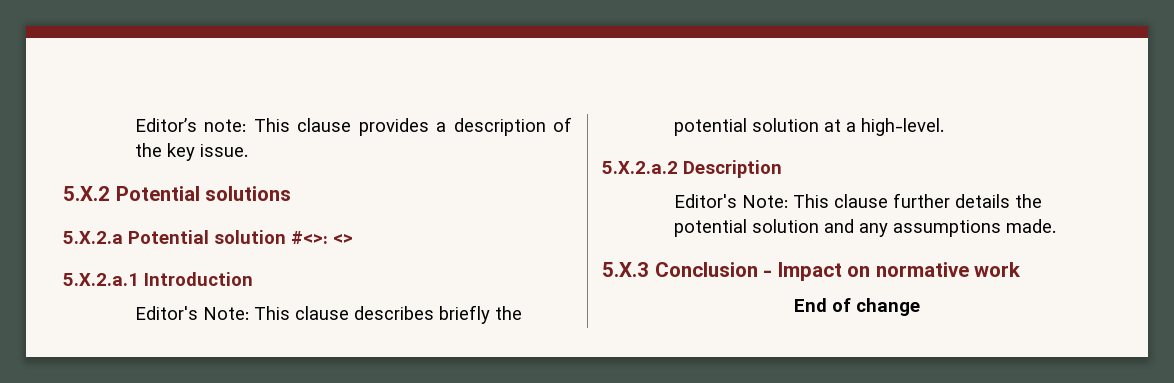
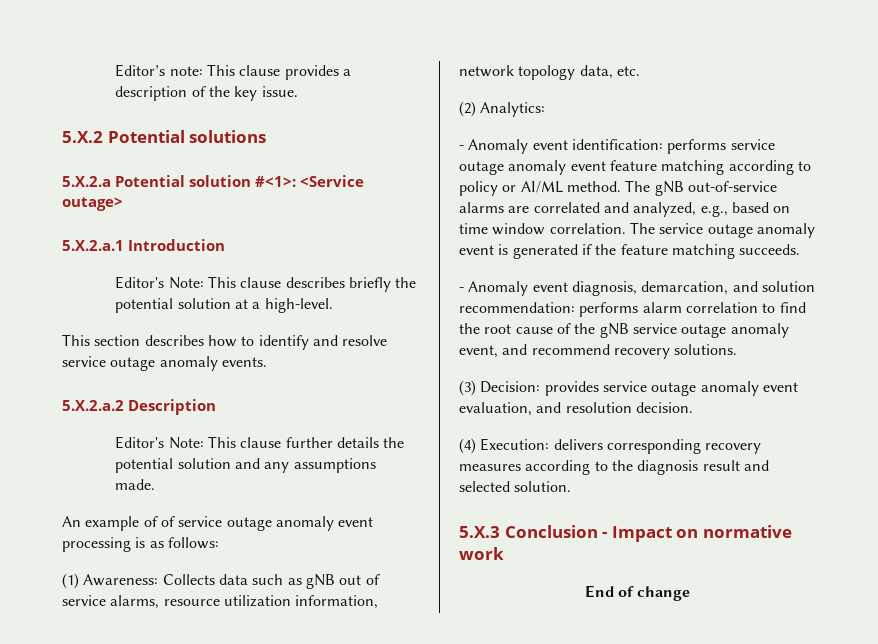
[291,231,353,244] #<>: <> -> [255,175,364,187] [62,197,123,211] #<1>: <Service outage>
(944, 127) none -> [62,334,388,350] [62,356,267,371] // This section describes how to identify and resolve service outage anomaly events.
(1056, 226) none -> [62,516,374,531] [62,537,219,552] [62,573,380,589] [62,595,379,609] [459,65,640,80] [459,101,546,117] [459,139,775,154] [459,160,811,175] [459,180,777,196] [459,202,791,217] [459,222,815,238] [459,244,801,259] [459,281,815,296] [459,302,806,317] [459,323,789,338] [459,344,738,359] [459,380,798,396] [459,402,693,416] [459,438,762,454] [459,460,769,475] [459,481,572,492] // An example of of service outage anomaly event processing is as follows: // (1) Awareness: Collects data such as gNB out of service alarms, resource utilization information, network topology data, etc. // (2) Analytics: // - Anomaly event identification: performs service outage anomaly event feature matching according to policy or AI/ML method. The gNB out-of-service alarms are correlated and analyzed, e.g., based on time window correlation. The service outage anomaly event is generated if the feature matching succeeds. // - Anomaly event diagnosis, demarcation, and solution recommendation: performs alarm correlation to find the root cause of the gNB service outage anomaly event, and recommend recovery solutions. // (3) Decision: provides service outage anomaly event evaluation, and resolution decision. // (4) Execution: delivers corresponding recovery measures according to the diagnosis result and selected solution.

